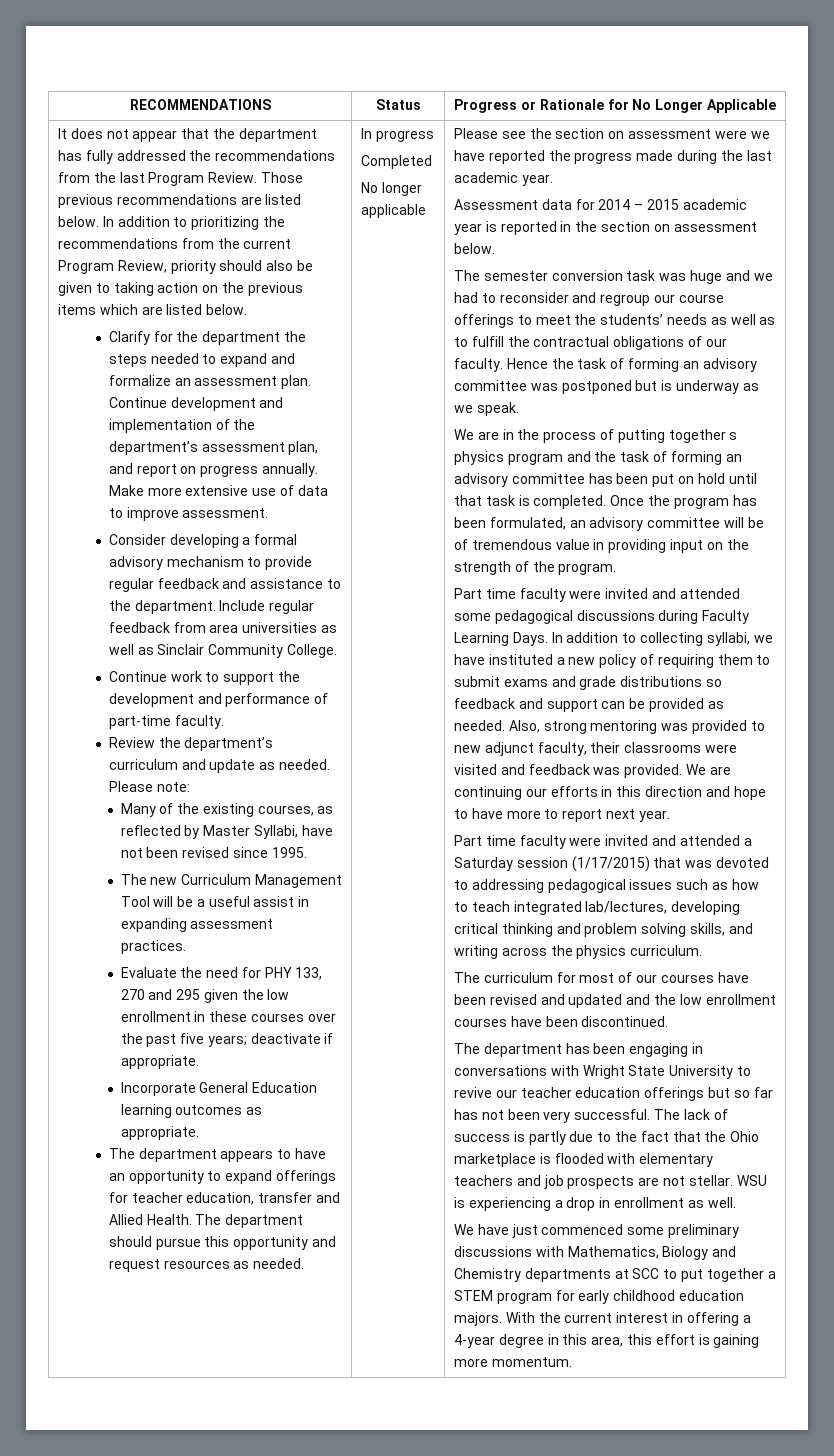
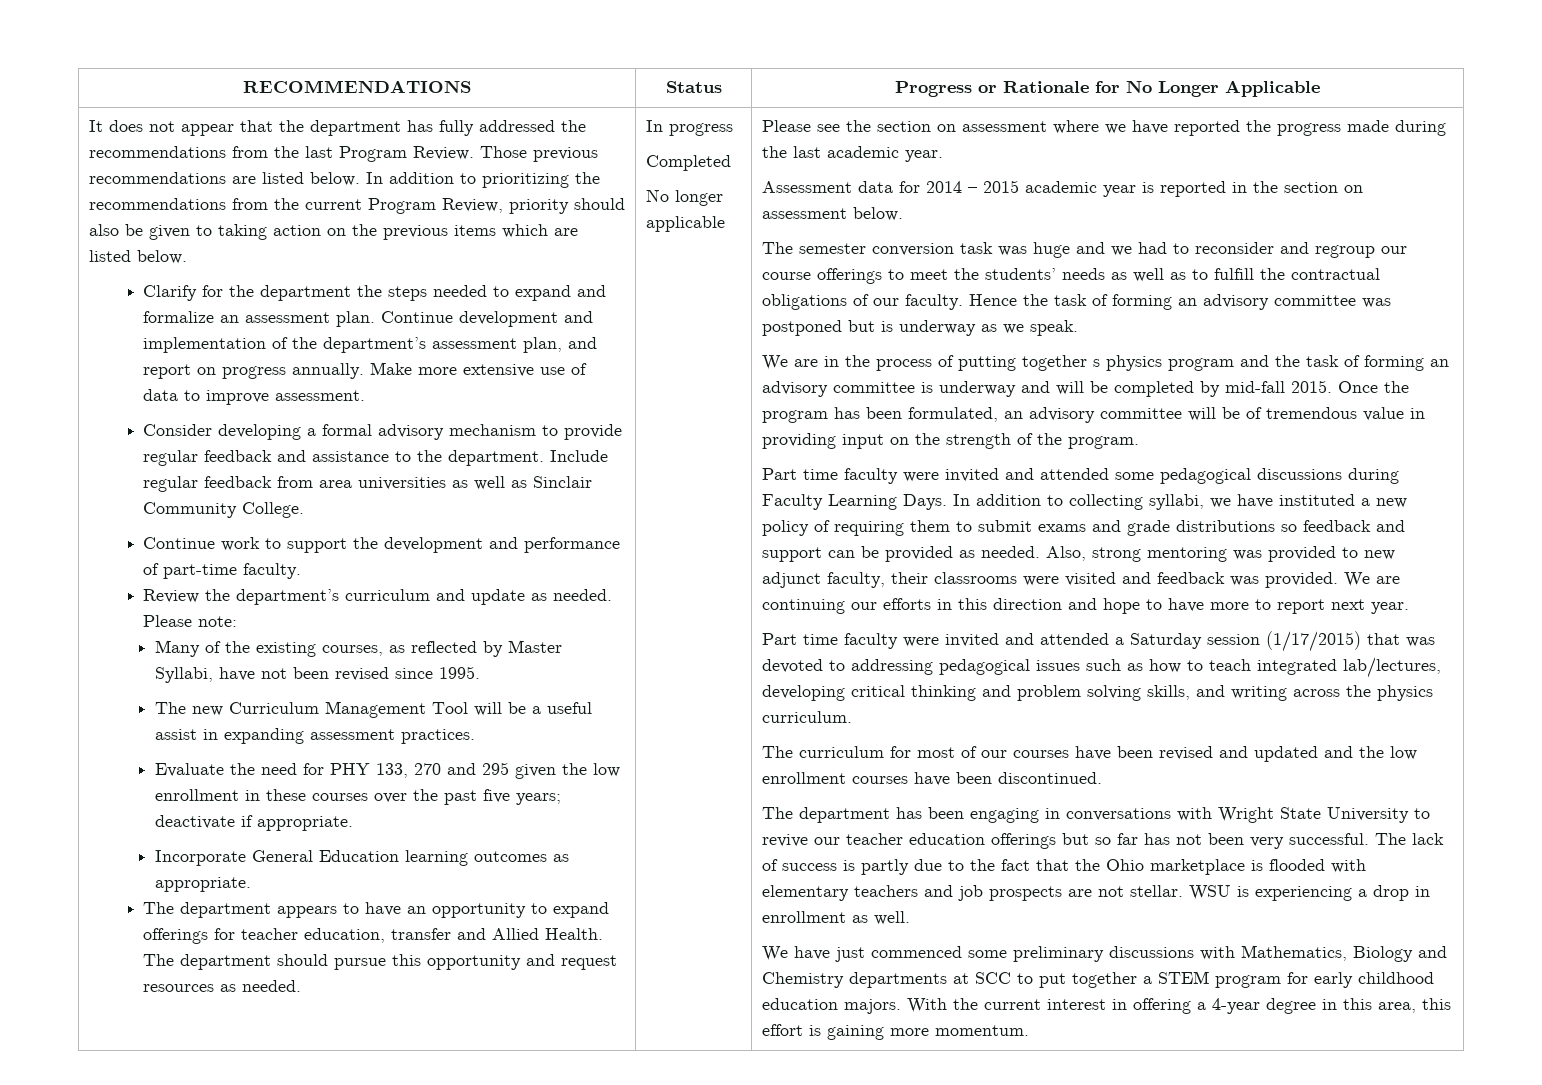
[714,130,747,139] were -> [1052,120,1099,134] where
[588,473,757,487] [454,495,607,509] has been put on hold until that task is completed. -> [920,380,1332,397] is underway and will be completed by mid-fall 2015.

